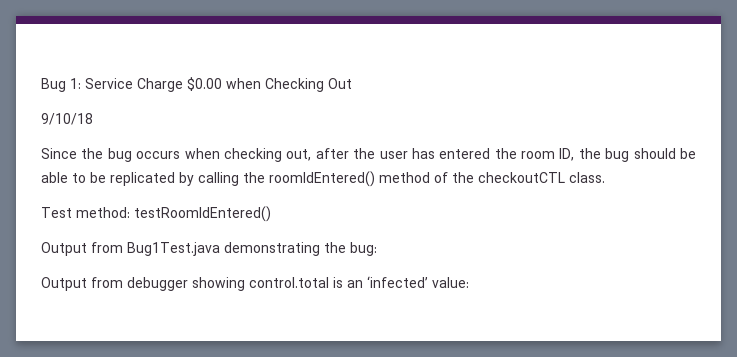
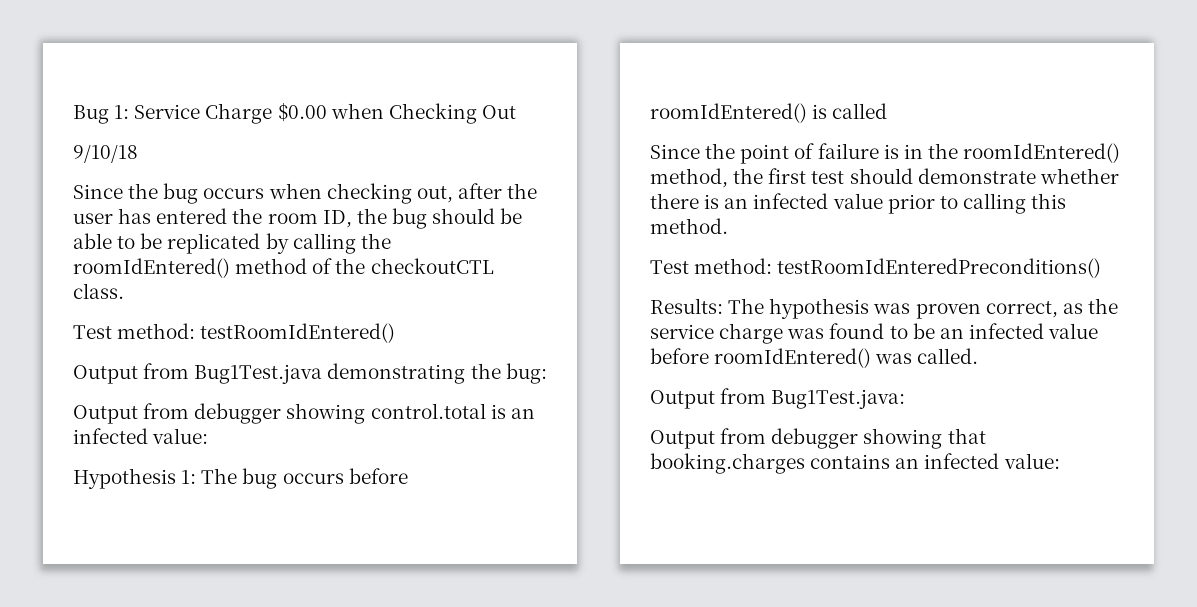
[367,276,469,288] ‘infected’ value: -> [73,428,209,444] [73,468,408,489] [650,103,888,123] [650,143,1121,164] [650,168,1119,188] [650,193,1067,214] [650,218,728,234] [650,258,1102,278] [650,298,1118,319] [650,323,1099,344] [650,348,979,368] [650,388,906,409] [650,428,986,449] [650,453,1060,474] infected value: // Hypothesis 1: The bug occurs before roomIdEntered() is called // Since the point of failure is in the roomIdEntered() method, the first test should demonstrate whether there is an infected value prior to calling this method. // Test method: testRoomIdEnteredPreconditions() // Results: The hypothesis was proven correct, as the service charge was found to be an infected value before roomIdEntered() was called. // Output from Bug1Test.java: // Output from debugger showing that booking.charges contains an infected value:

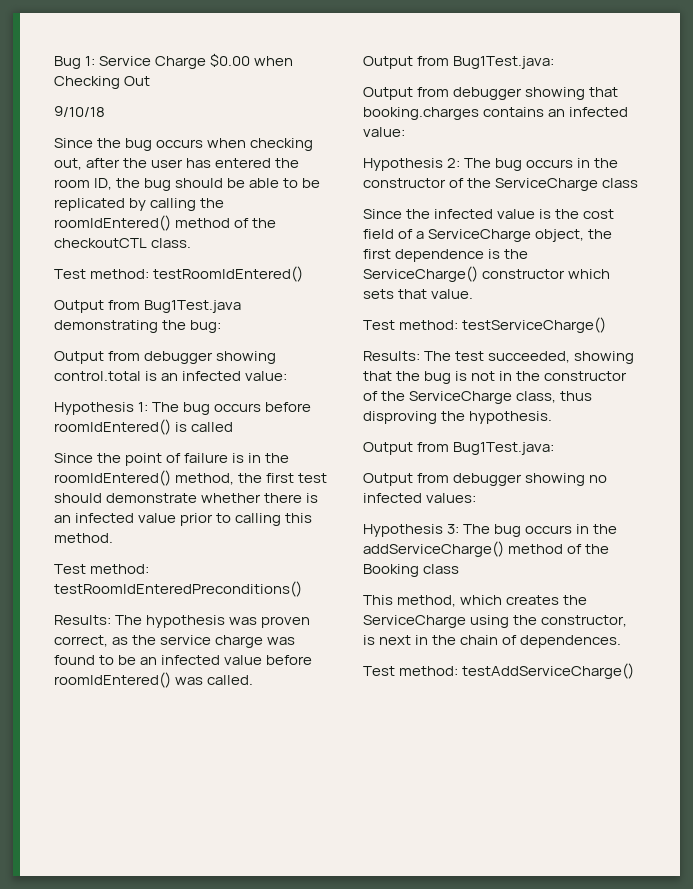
(1060, 461) none -> [363,158,619,171] [363,178,639,191] [363,209,615,219] [363,229,613,242] [363,249,529,262] [363,266,611,282] [363,289,474,299] [363,317,607,333] [363,351,635,364] [363,371,628,384] [363,391,593,404] [363,411,553,424] [363,442,555,455] [363,473,608,486] [363,493,477,503] [363,524,618,537] [363,541,610,557] [363,564,460,577] [363,595,588,607] [363,615,628,628] [363,635,622,648] [363,663,635,679] // Hypothesis 2: The bug occurs in the constructor of the ServiceCharge class // Since the infected value is the cost field of a ServiceCharge object, the first dependence is the ServiceCharge() constructor which sets that value. // Test method: testServiceCharge() // Results: The test succeeded, showing that the bug is not in the constructor of the ServiceCharge class, thus disproving the hypothesis. // Output from Bug1Test.java: // Output from debugger showing no infected values: // Hypothesis 3: The bug occurs in the addServiceCharge() method of the Booking class // This method, which creates the ServiceCharge using the constructor, is next in the chain of dependences. // Test method: testAddServiceCharge()

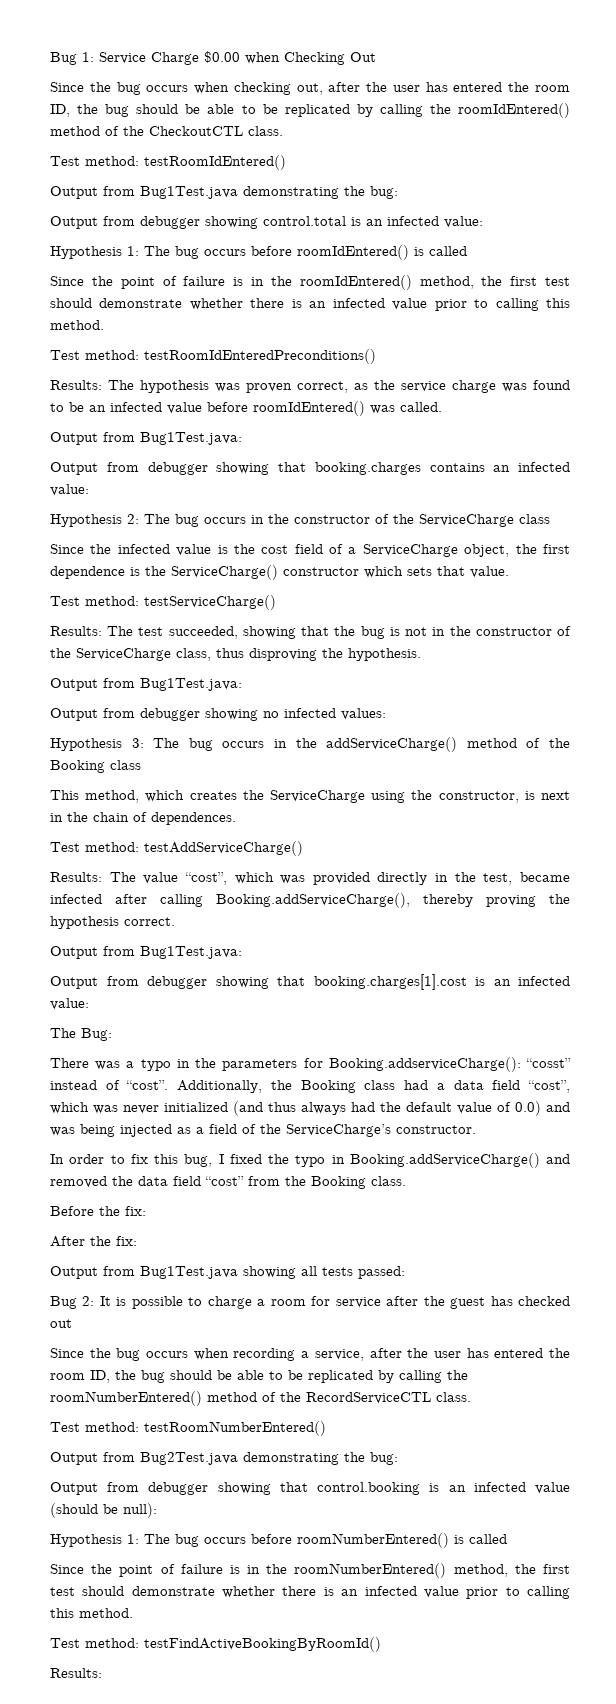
[54,106,105,117] // 9/10/18 -> (376, 57) none
[54,238,147,248] checkoutCTL -> [149,126,243,136] CheckoutCTL
(635, 671) none -> [50,872,570,885] [50,893,570,908] [50,916,175,929] [50,946,242,959] [50,974,570,990] [50,998,89,1010] [50,1028,112,1041] [50,1057,571,1072] [50,1080,571,1093] [50,1101,570,1116] [50,1124,476,1137] [50,1153,570,1168] [50,1176,406,1189] [50,1206,146,1216] [50,1236,137,1247] [50,1266,405,1279] [50,1296,570,1309] [50,1319,72,1328] [50,1348,570,1361] [50,1370,468,1383] [50,1391,471,1406] [50,1421,326,1436] [50,1452,398,1465] [50,1482,570,1495] [50,1503,157,1518] [50,1533,507,1548] [50,1563,570,1578] [50,1586,571,1599] [50,1608,133,1618] [50,1637,381,1652] [50,1668,102,1678] // Results: The value “cost”, which was provided directly in the test, became infected after calling Booking.addServiceCharge(), thereby proving the hypothesis correct. // Output from Bug1Test.java: // Output from debugger showing that booking.charges[1].cost is an infected value: // The Bug: // There was a typo in the parameters for Booking.addserviceCharge(): “cosst” instead of “cost”. Additionally, the Booking class had a data field “cost”, which was never initialized (and thus always had the default value of 0.0) and was being injected as a field of the ServiceCharge’s constructor. // In order to fix this bug, I fixed the typo in Booking.addServiceCharge() and removed the data field “cost” from the Booking class. // Before the fix: // After the fix: // Output from Bug1Test.java showing all tests passed: // Bug 2: It is possible to charge a room for service after the guest has checked out // Since the bug occurs when recording a service, after the user has entered the room ID, the bug should be able to be replicated by calling the roomNumberEntered() method of the RecordServiceCTL class. // Test method: testRoomNumberEntered() // Output from Bug2Test.java demonstrating the bug: // Output from debugger showing that control.booking is an infected value (should be null): // Hypothesis 1: The bug occurs before roomNumberEntered() is called // Since the point of failure is in the roomNumberEntered() method, the first test should demonstrate whether there is an infected value prior to calling this method. // Test method: testFindActiveBookingByRoomId() // Results:

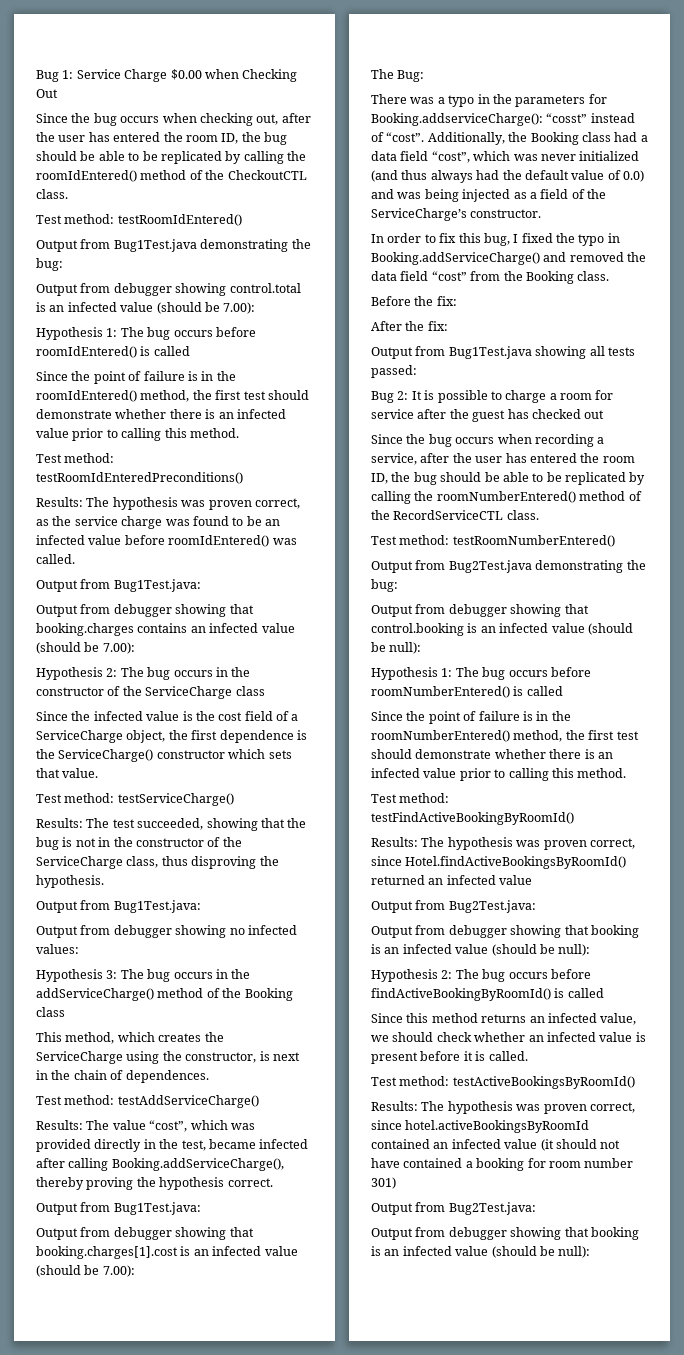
[444,216,483,228] value: -> [120,302,256,314] value (should be 7.00):
[50,484,89,496] value: -> [261,623,295,633] [36,642,135,654] value (should be 7.00):
[50,998,89,1010] value: -> [264,1246,298,1256] [36,1265,135,1277] value (should be 7.00):
(102, 1673) none -> [421,837,635,850] [371,856,627,869] [371,875,533,885] [371,900,536,913] [371,925,639,938] [371,944,591,956] [371,969,591,982] [371,988,604,1001] [371,1013,637,1025] [371,1032,646,1042] [371,1051,528,1064] [371,1076,635,1089] [371,1101,635,1114] [371,1120,590,1133] [371,1139,621,1151] [371,1158,634,1171] [371,1177,396,1189] [371,1202,536,1215] [371,1227,639,1240] [371,1246,591,1258] The hypothesis was proven correct, since Hotel.findActiveBookingsByRoomId() returned an infected value // Output from Bug2Test.java: // Output from debugger showing that booking is an infected value (should be null): // Hypothesis 2: The bug occurs before findActiveBookingByRoomId() is called // Since this method returns an infected value, we should check whether an infected value is present before it is called. // Test method: testActiveBookingsByRoomId() // Results: The hypothesis was proven correct, since hotel.activeBookingsByRoomId contained an infected value (it should not have contained a booking for room number 301) // Output from Bug2Test.java: // Output from debugger showing that booking is an infected value (should be null):

